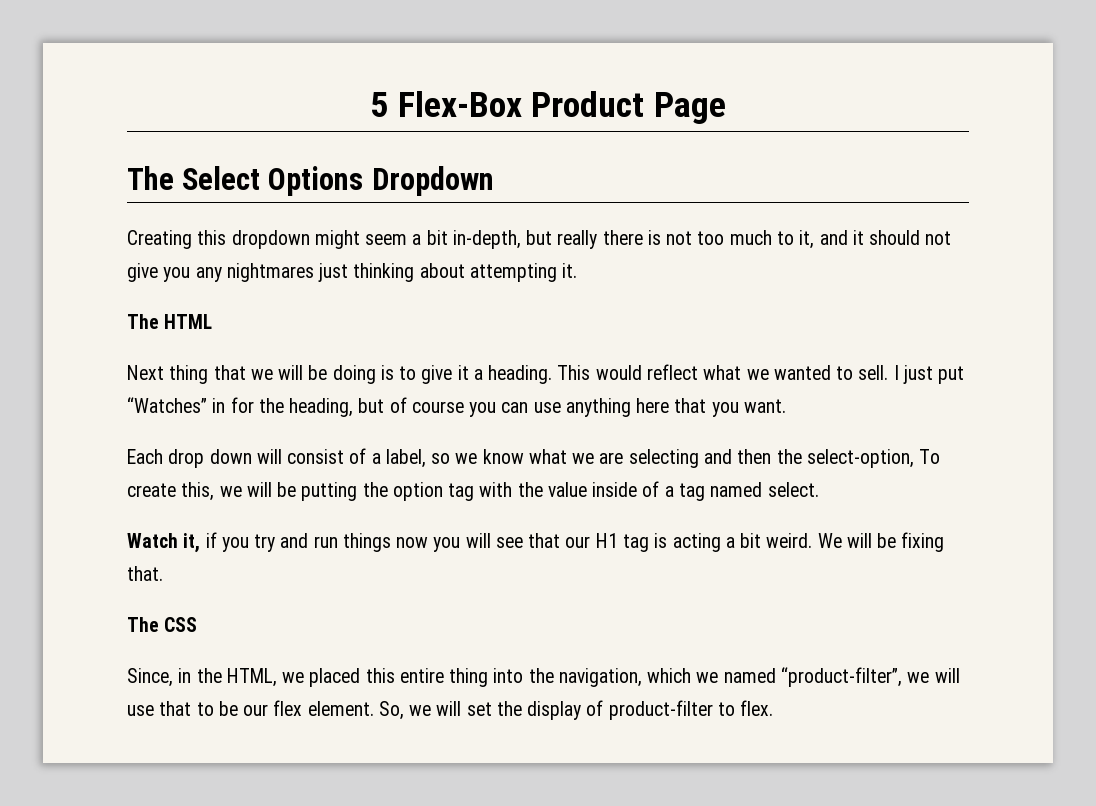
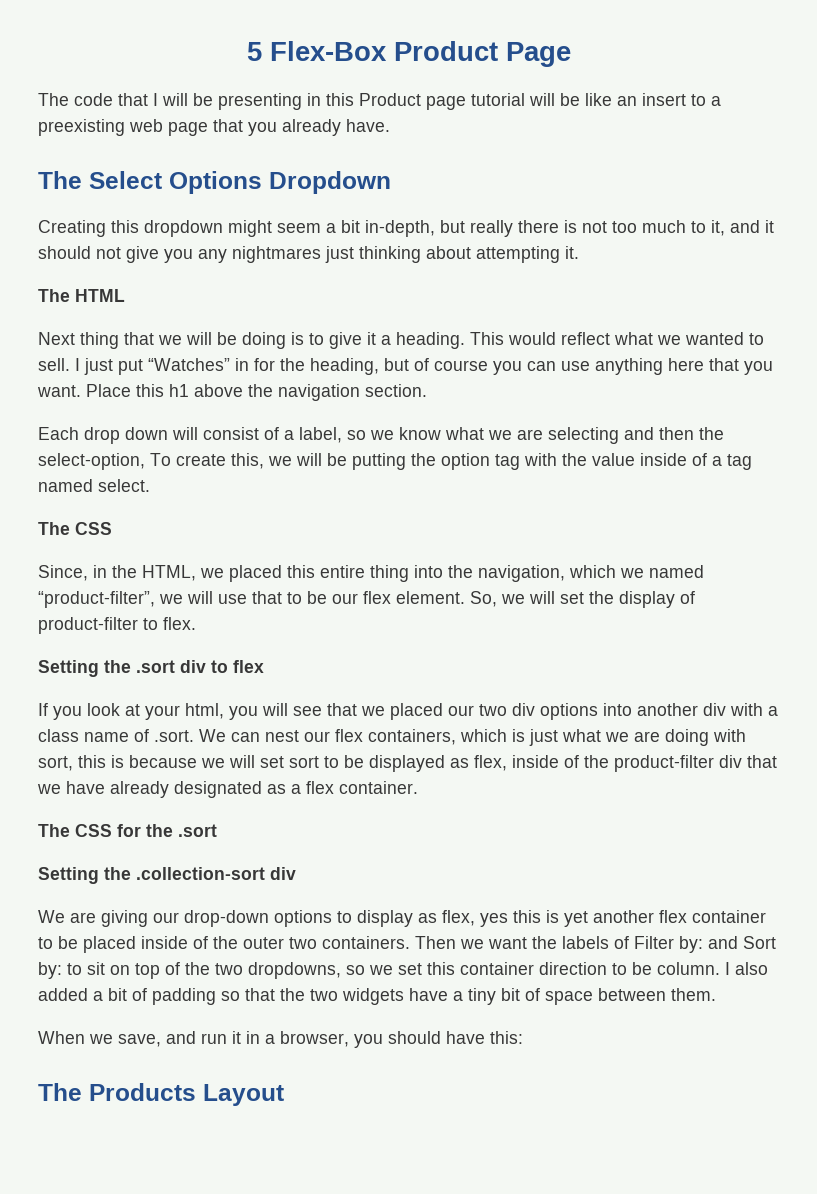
(726, 108) none -> [38,93,721,110] [38,119,390,136] // The code that I will be presenting in this Product page tutorial will be like an insert to a preexisting web page that you already have.
(786, 406) none -> [86,384,427,401] Place this h1 above the navigation section.
[127,532,945,553] [127,566,163,581] // Watch it, if you try and run things now you will see that our H1 tag is acting a bit weird. We will be fixing that. -> (150, 485) none
(774, 708) none -> [38,660,264,677] [38,703,778,720] [38,729,746,746] [38,755,777,772] [37,781,418,798] [38,824,217,837] [38,867,296,884] [38,910,766,927] [38,936,776,953] [38,962,768,979] [38,988,716,1005] [38,1031,523,1048] [38,1083,284,1106] // Setting the .sort div to flex // If you look at your html, you will see that we placed our two div options into another div with a class name of .sort. We can nest our flex containers, which is just what we are doing with sort, this is because we will set sort to be displayed as flex, inside of the product-filter div that we have already designated as a flex container. // The CSS for the .sort // Setting the .collection-sort div // We are giving our drop-down options to display as flex, yes this is yet another flex container to be placed inside of the outer two containers. Then we want the labels of Filter by: and Sort by: to sit on top of the two dropdowns, so we set this container direction to be column. I also added a bit of padding so that the two widgets have a tiny bit of space between them. // When we save, and run it in a browser, you should have this: // The Products Layout

